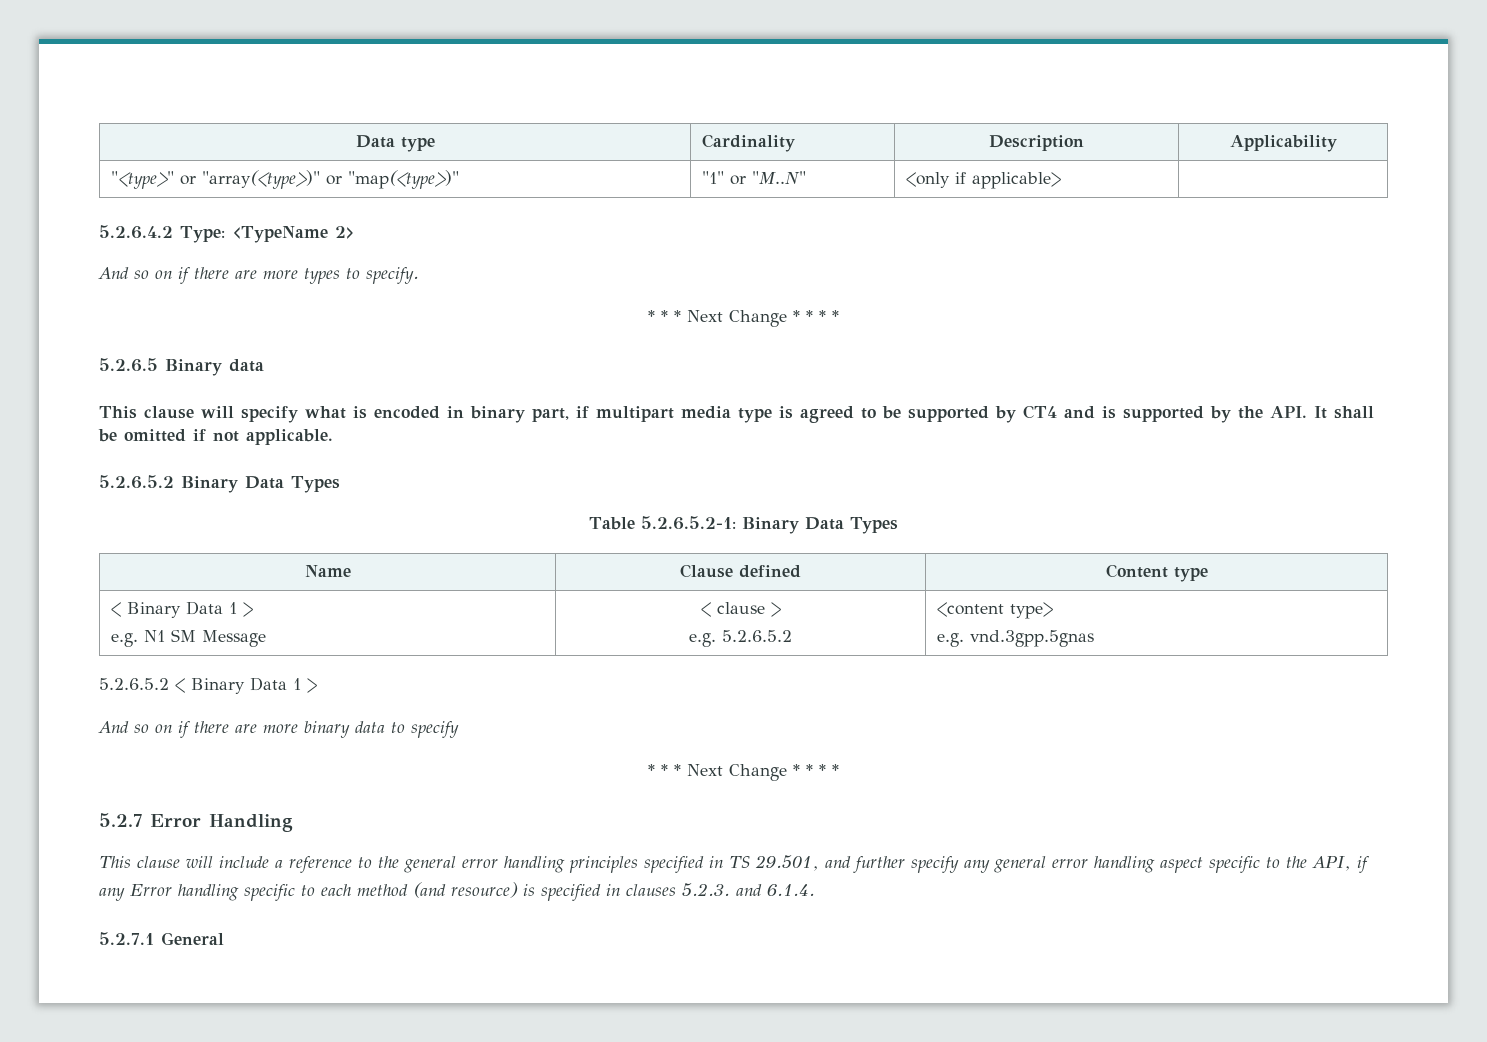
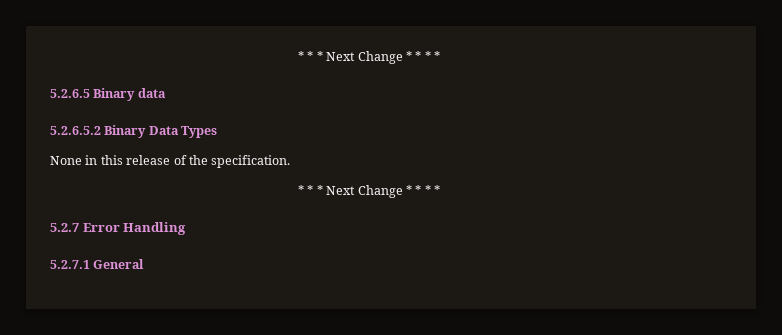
[355,135,435,152] [701,134,795,152] [988,135,1084,151] [1229,135,1337,152] [110,170,459,189] [701,171,806,185] [905,172,1061,189] [99,225,355,243] [98,267,419,284] Data type | Cardinality | Description | Applicability // "<type>" or "array(<type>)" or "map(<type>)" | "1" or "M..N" | <only if applicable> | // 5.2.6.4.2 Type: <TypeName 2> // And so on if there are more types to specify. // -> (298, 56) none
[99,405,1374,423] [98,429,333,445] [99,475,340,493] [588,516,899,534] [304,565,351,577] [679,564,801,578] [1105,564,1208,582] [110,601,253,618] [110,629,266,647] [700,602,781,617] [688,630,792,647] [936,602,1053,619] [936,630,1094,647] [99,677,317,694] [98,721,459,738] This clause will specify what is encoded in binary part, if multipart media type is agreed to be supported by CT4 and is supported by the API. It shall be omitted if not applicable. // 5.2.6.5.2 Binary Data Types // Table 5.2.6.5.2-1: Binary Data Types // Name | Clause defined | Content type // < Binary Data 1 > // e.g. N1 SM Message | < clause > // e.g. 5.2.6.5.2 | <content type> // e.g. vnd.3gpp.5gnas // 5.2.6.5.2 < Binary Data 1 > // And so on if there are more binary data to specify -> [50,125,218,138] [50,155,291,168] 5.2.6.5.2 Binary Data Types // None in this release of the specification.
[99,855,1370,873] [99,882,815,901] // This clause will include a reference to the general error handling principles specified in TS 29.501, and further specify any general error handling aspect specific to the API, if any Error handling specific to each method (and resource) is specified in clauses 5.2.3. and 6.1.4. -> (187, 228) none

